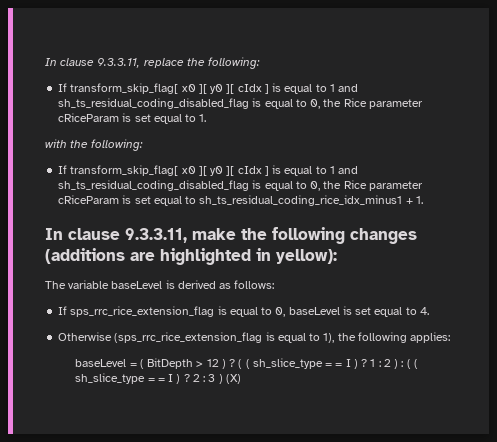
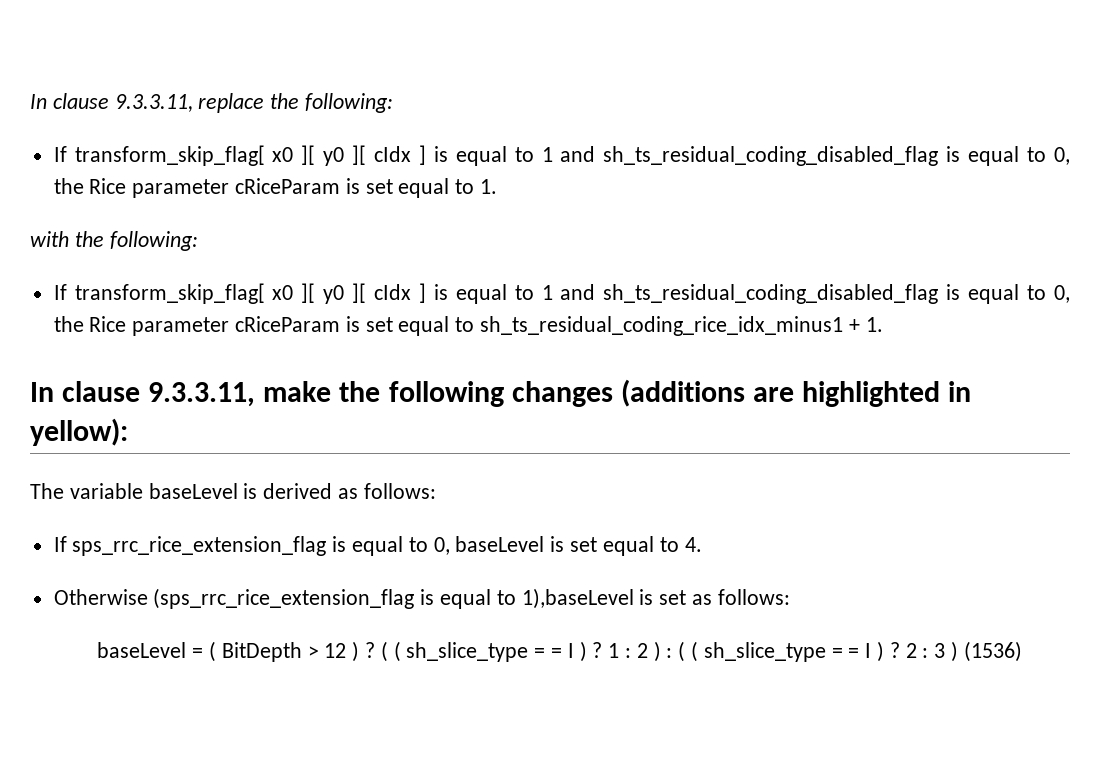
[323,332,451,343] 1), the following applies: -> [521,588,790,609] 1),baseLevel is set as follows:
[225,374,241,384] (X) -> [963,641,1022,662] (1536)

